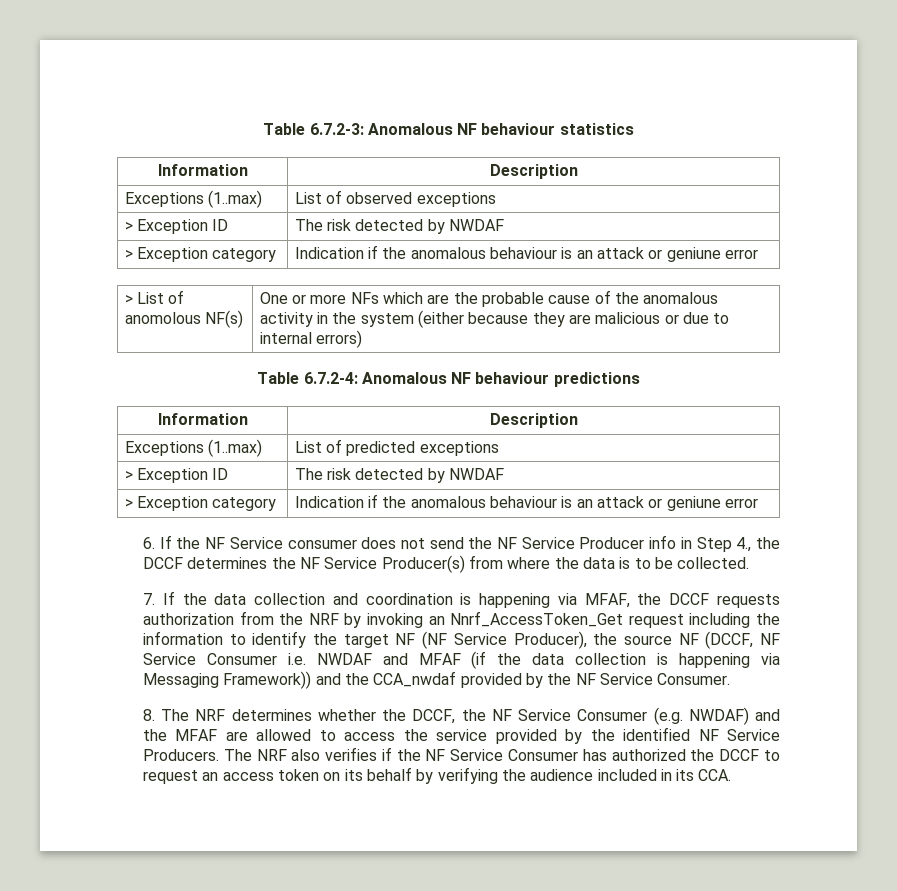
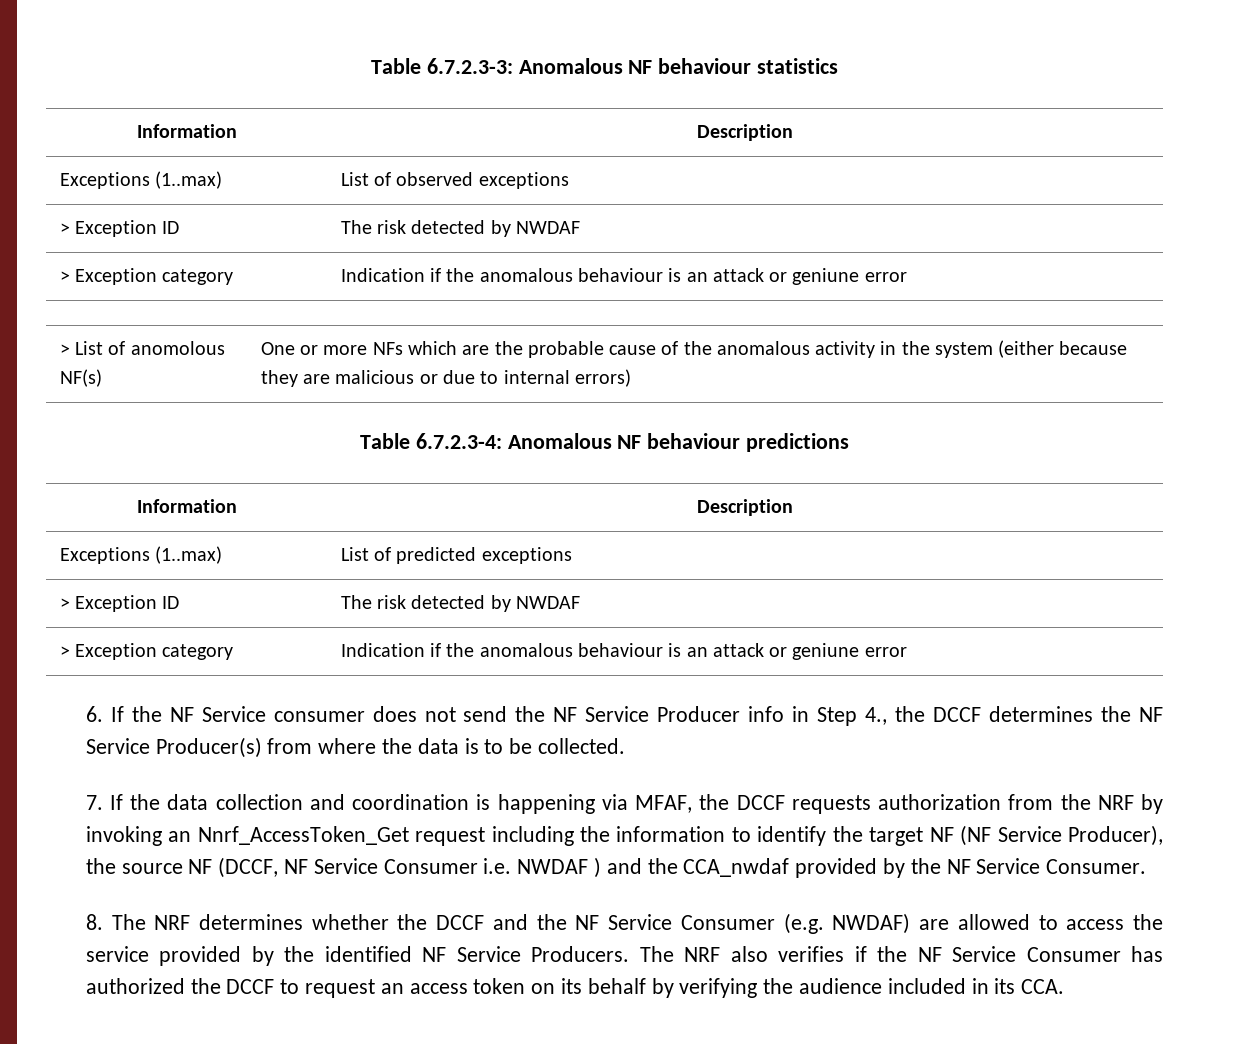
[263,123,364,135] Table 6.7.2-3: -> [370,58,513,74] Table 6.7.2.3-3:
[303,372,358,384] 6.7.2-4: -> [415,433,502,449] 6.7.2.3-4:
[382,651,780,669] [142,671,312,689] and MFAF (if the data collection is happening via Messaging Framework)) -> [594,857,602,878] )
[412,709,456,724] DCCF, -> [436,914,528,930] DCCF and
[755,709,780,721] [142,729,218,741] and the MFAF -> (911, 923) none

